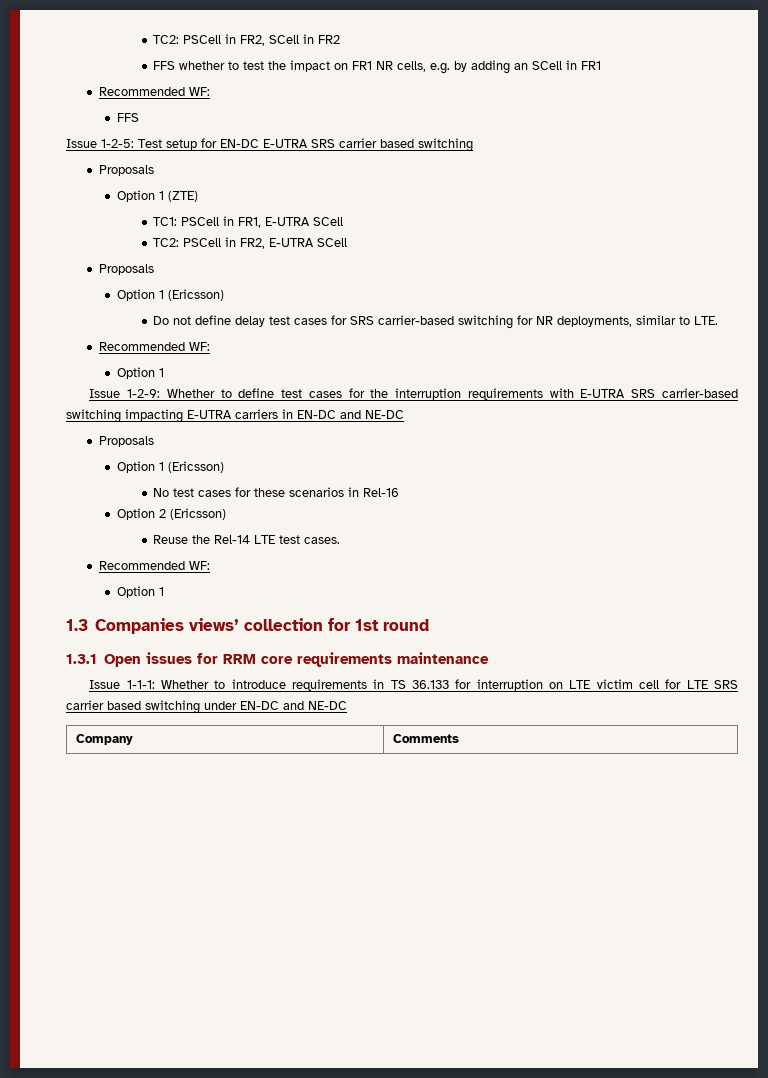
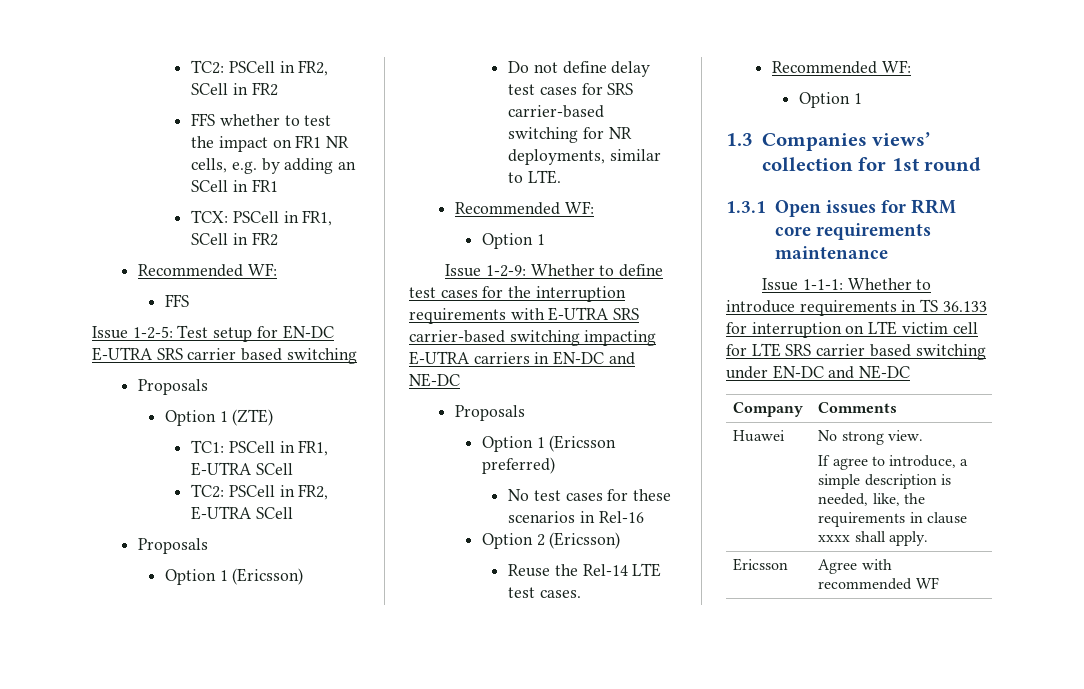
(602, 65) none -> [191,210,333,226] [191,232,278,246] // TCX: PSCell in FR1, SCell in FR2
[167,461,224,473] (Ericsson) -> [549,435,617,452] [481,457,555,474] (Ericsson preferred)
(460, 738) none -> [733,430,786,442] [818,430,923,445] [818,455,969,470] [818,474,951,489] [818,493,925,506] [818,512,967,527] [818,531,928,546] [733,558,789,571] [818,559,892,574] [818,577,939,590] // Huawei | No strong view. // If agree to introduce, a simple description is needed, like, the requirements in clause xxxx shall apply. // Ericsson | Agree with recommended WF

